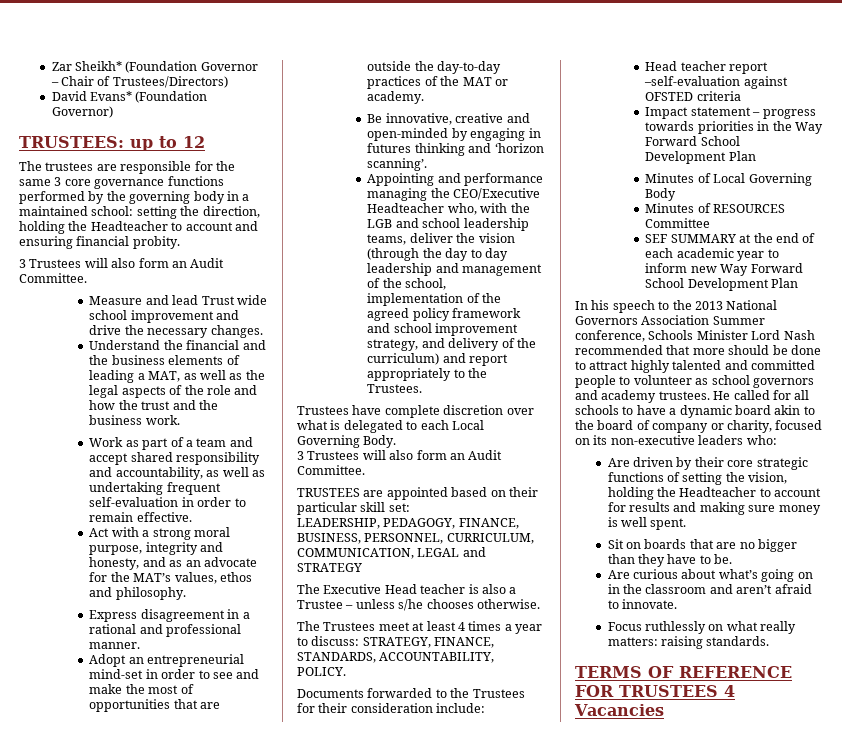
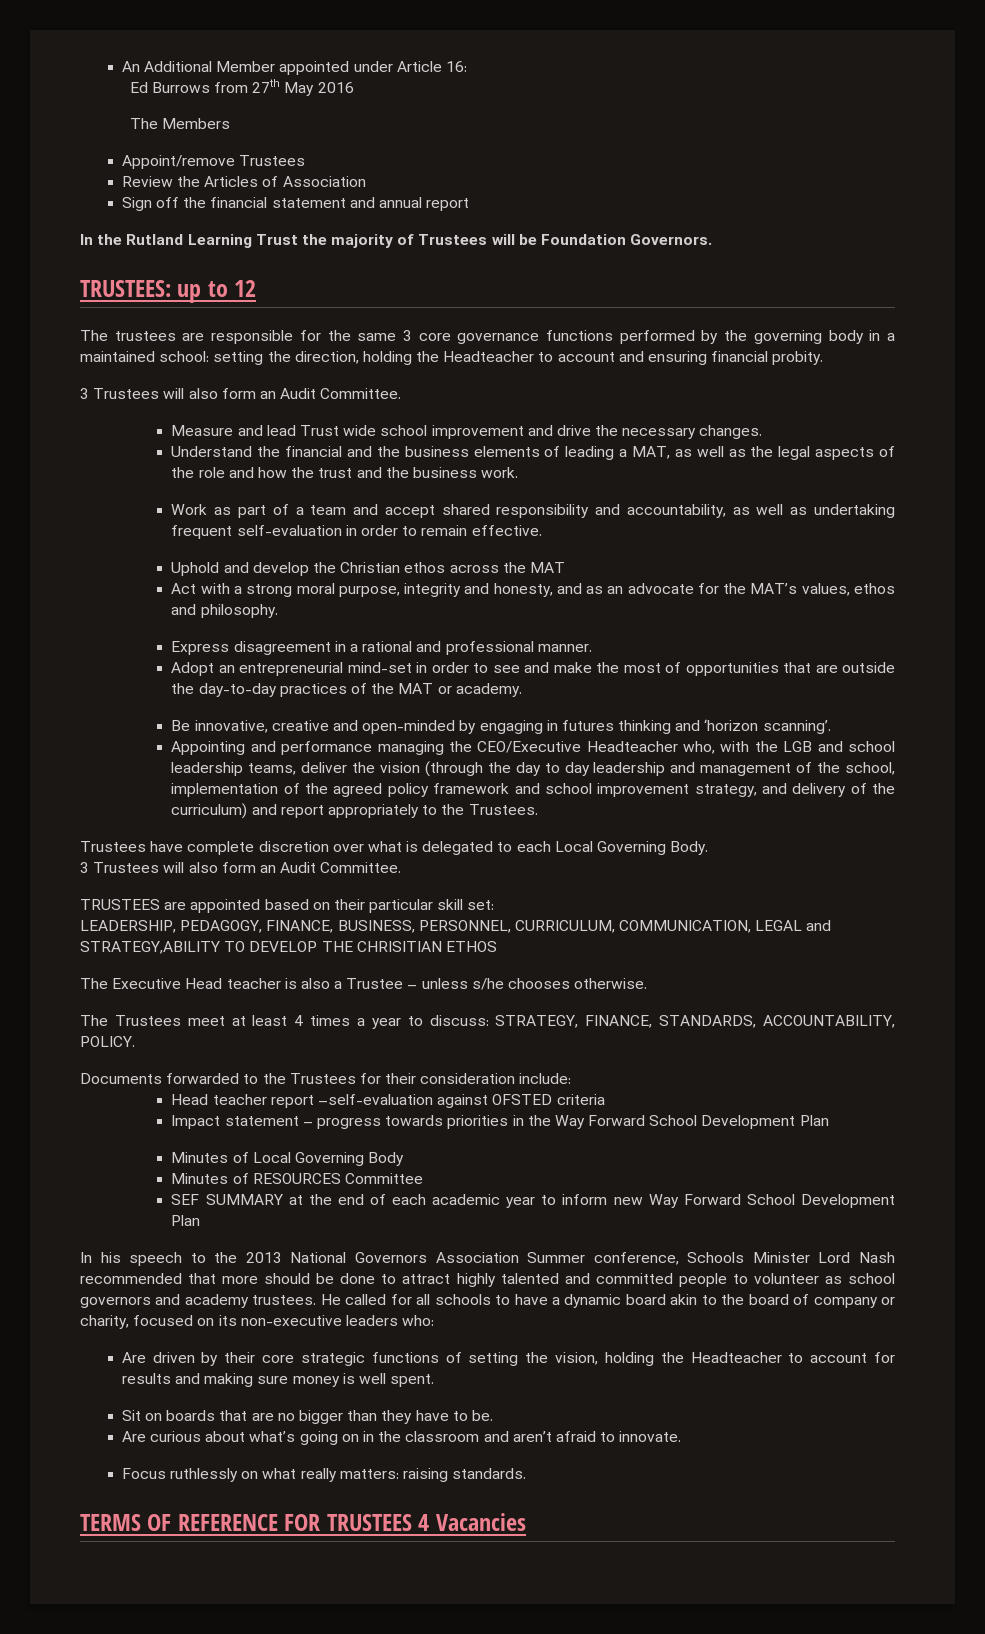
[51,61,258,73] [50,76,228,88] [51,91,208,103] [51,106,113,118] Zar Sheikh* (Foundation Governor – Chair of Trustees/Directors) // David Evans* (Foundation Governor) -> [121,61,467,75] [129,79,354,96] [129,118,230,129] [121,155,306,169] [121,176,366,187] [121,197,470,211] [80,234,713,248] An Additional Member appointed under Article 16: // Ed Burrows from 27th May 2016 // The Members // Appoint/remove Trustees // Review the Articles of Association // Sign off the financial statement and annual report // In the Rutland Learning Trust the majority of Trustees will be Foundation Governors.
(192, 517) none -> [171,562,565,576] // Uphold and develop the Christian ethos across the MAT
[297,563,362,572] STRATEGY -> [80,941,497,954] STRATEGY,ABILITY TO DEVELOP THE CHRISITIAN ETHOS

